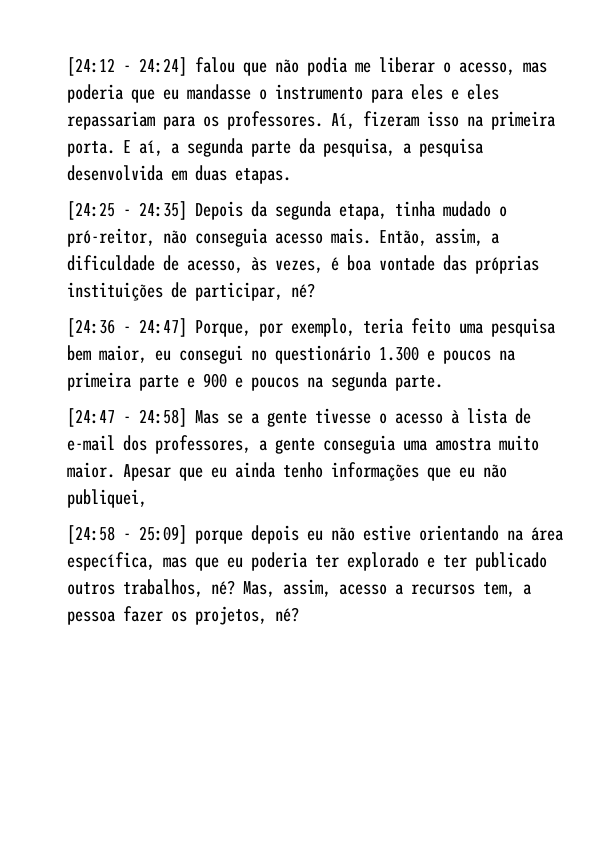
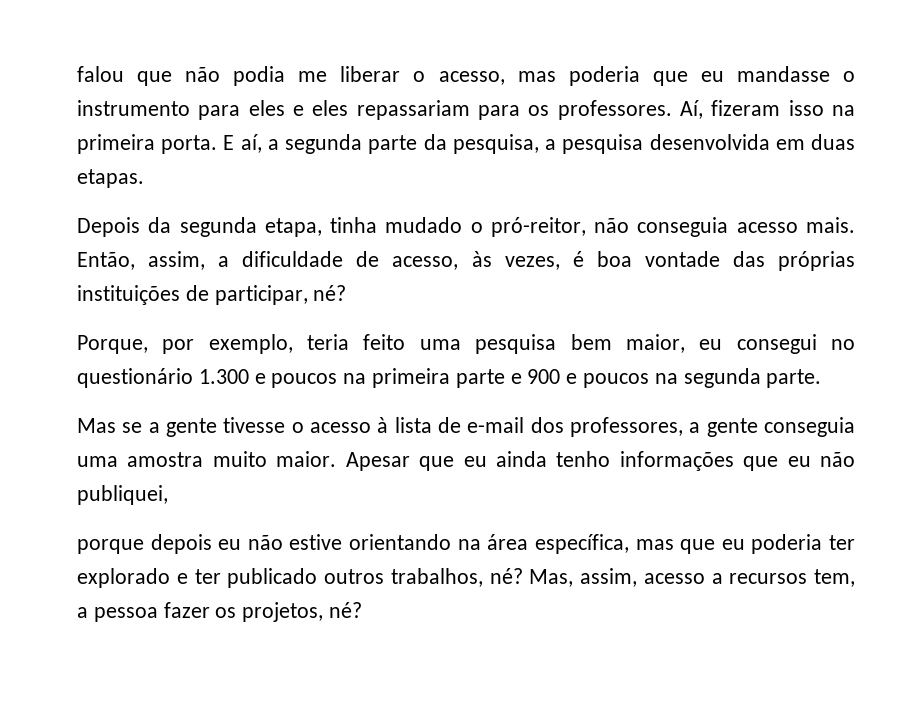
[67,57,187,76] [24:12 - 24:24] -> (77, 74) none
[67,201,187,220] [24:25 - 24:35] -> (144, 178) none
[67,318,187,337] [24:36 - 24:47] -> (347, 293) none
[67,408,187,427] [24:47 - 24:58] -> (822, 378) none
[67,525,187,544] [24:58 - 25:09] -> (168, 495) none

